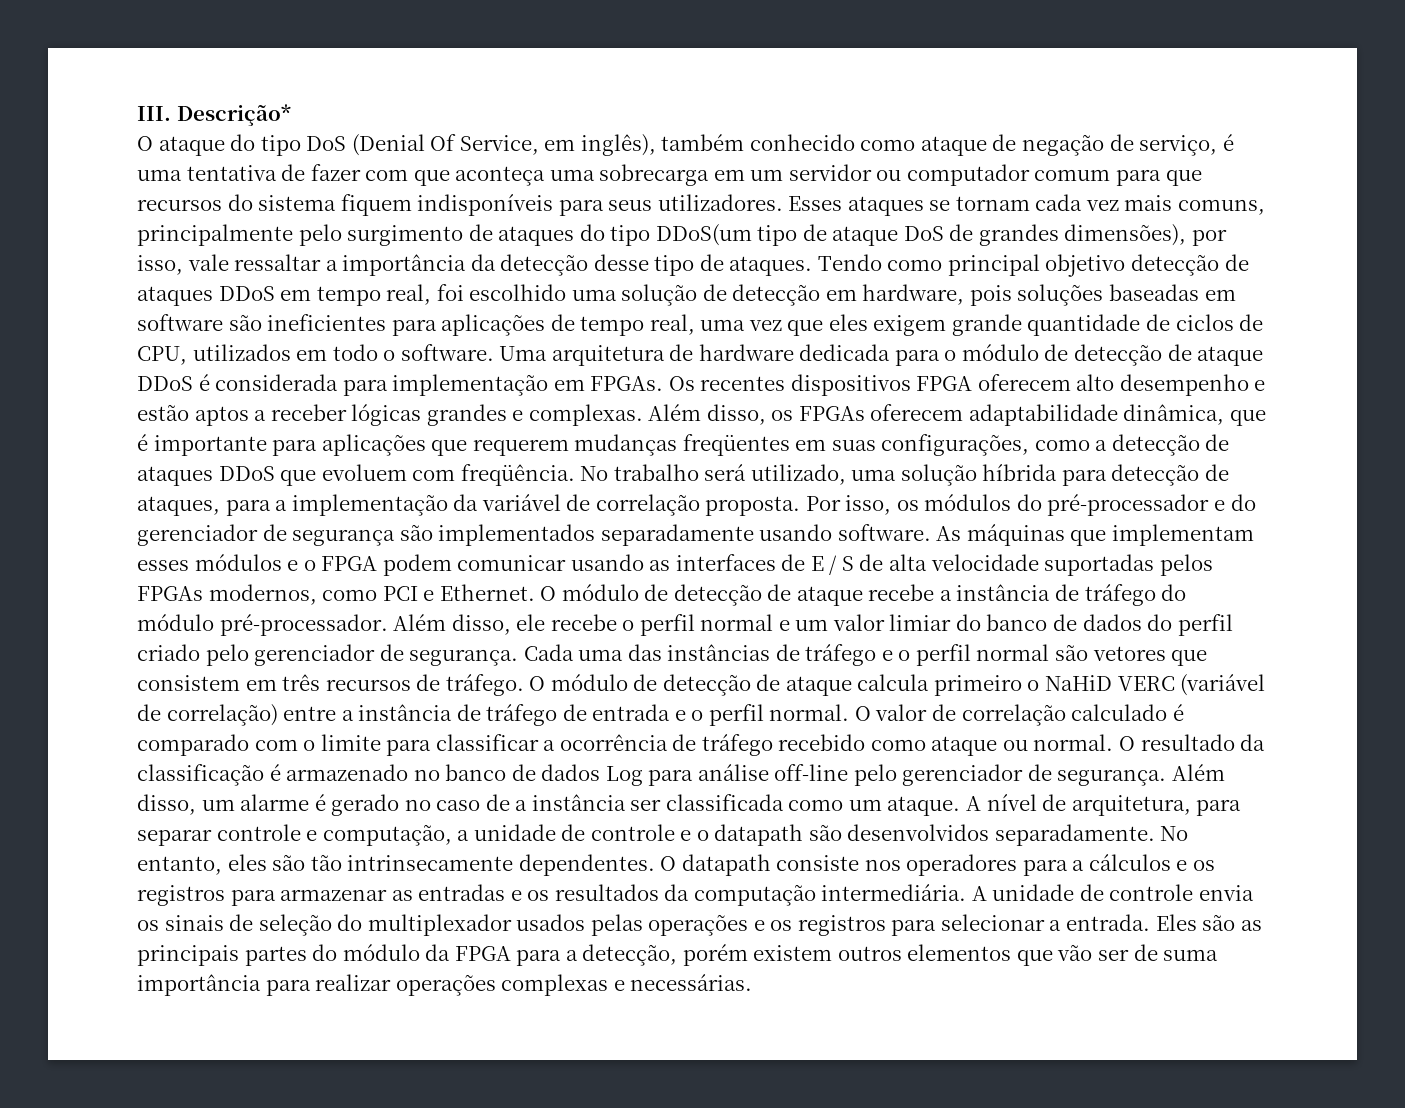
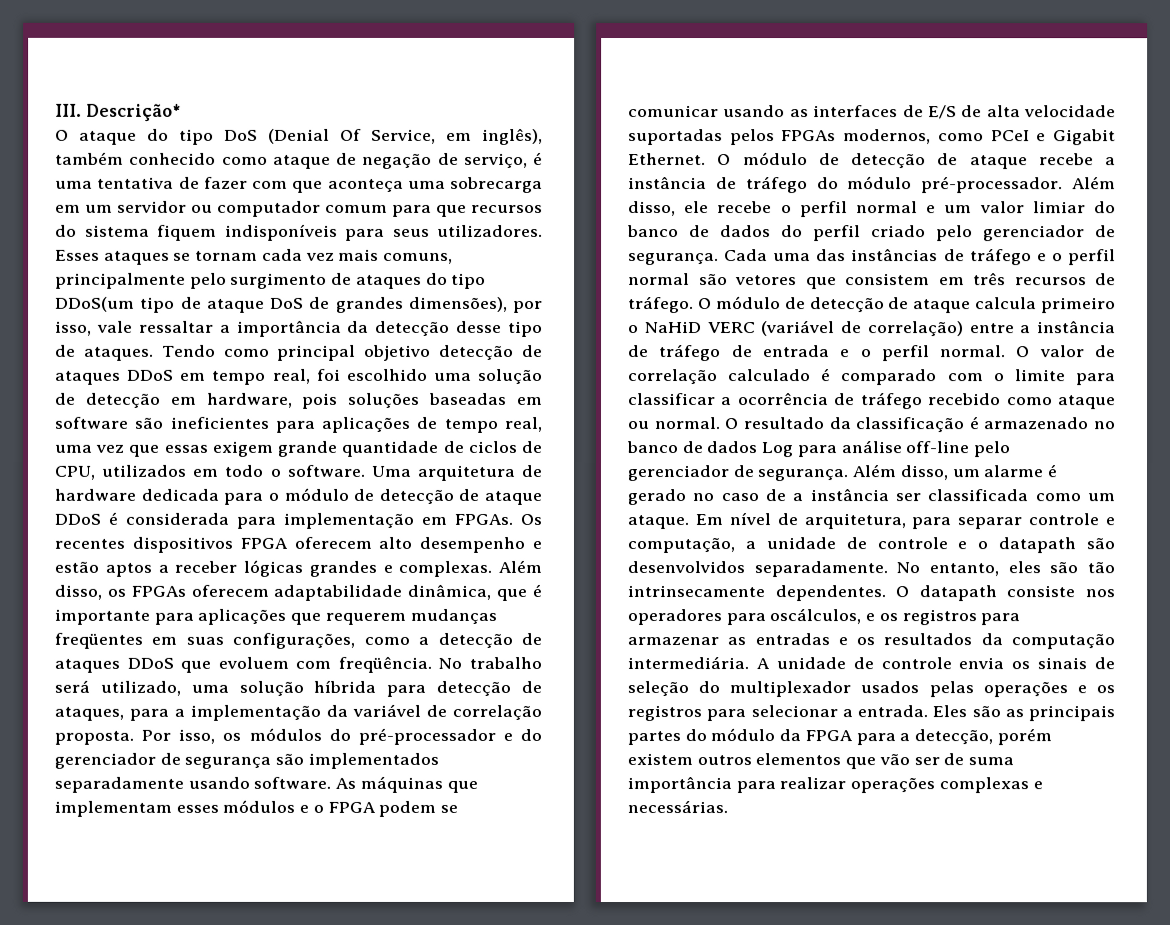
[828,314,868,331] eles -> [164,444,209,453] essas
(452, 565) none -> [440,804,459,813] se
[810,555,854,575] E / S -> [927,105,957,120] E/S
[382,586,435,601] PCI e -> [990,129,1116,146] PCeI e Gigabit
[966,796,982,811] A -> [694,514,723,526] Em
[1072,854,1171,871] a cálculos -> [769,608,862,625] oscálculos,

